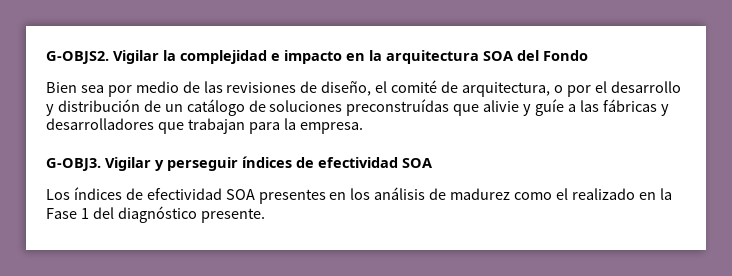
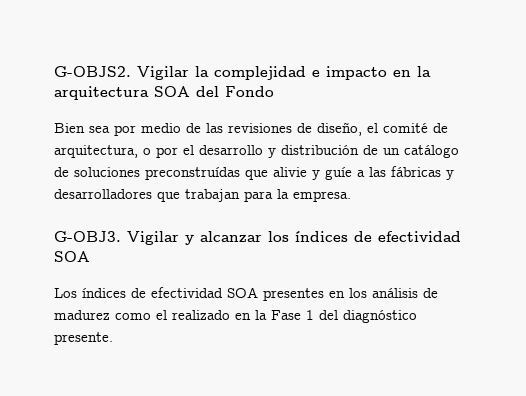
[167,157,238,171] perseguir -> [200,231,289,243] alcanzar los

